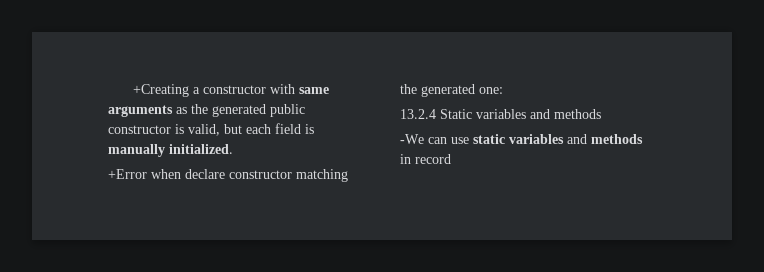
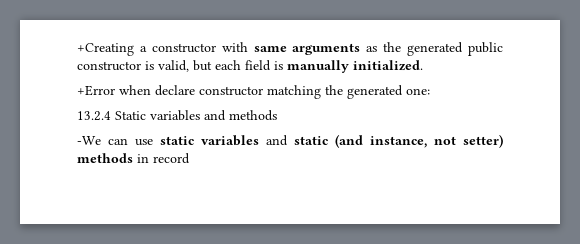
(587, 139) none -> [294,134,503,148] static (and instance, not setter)

